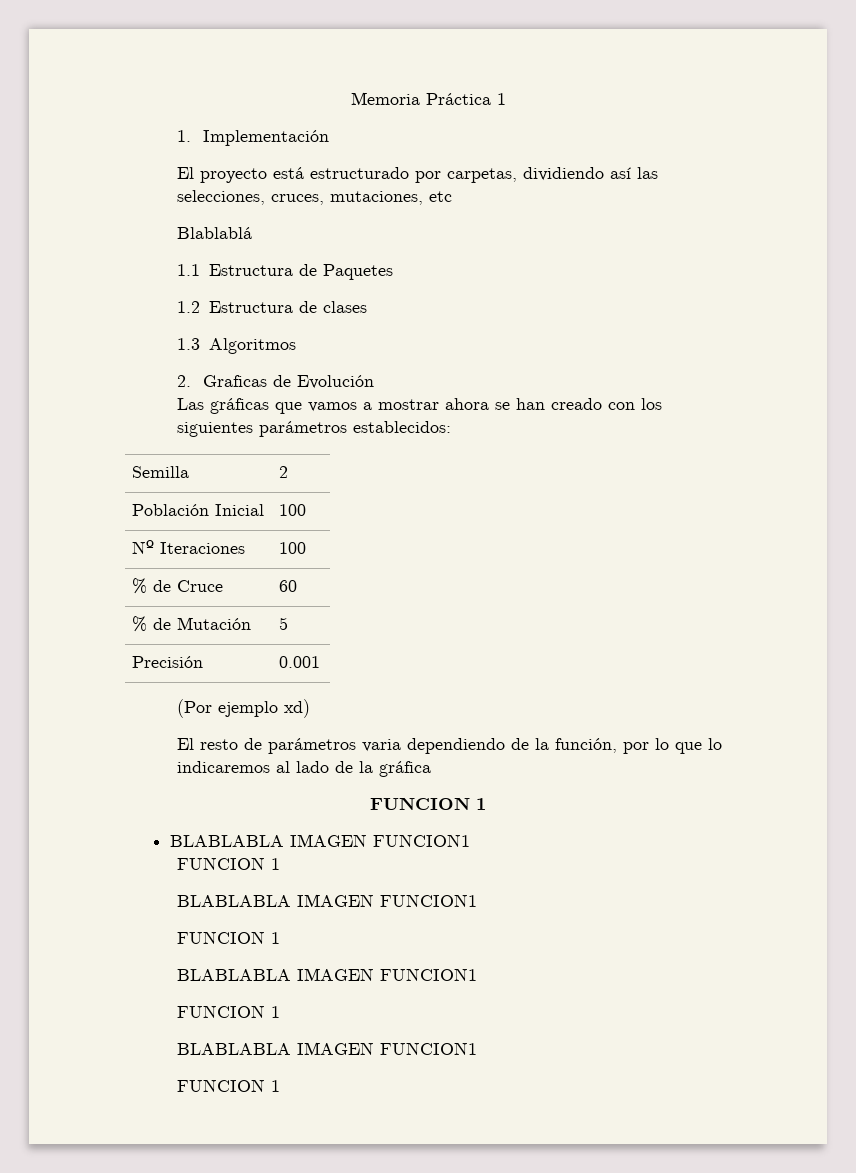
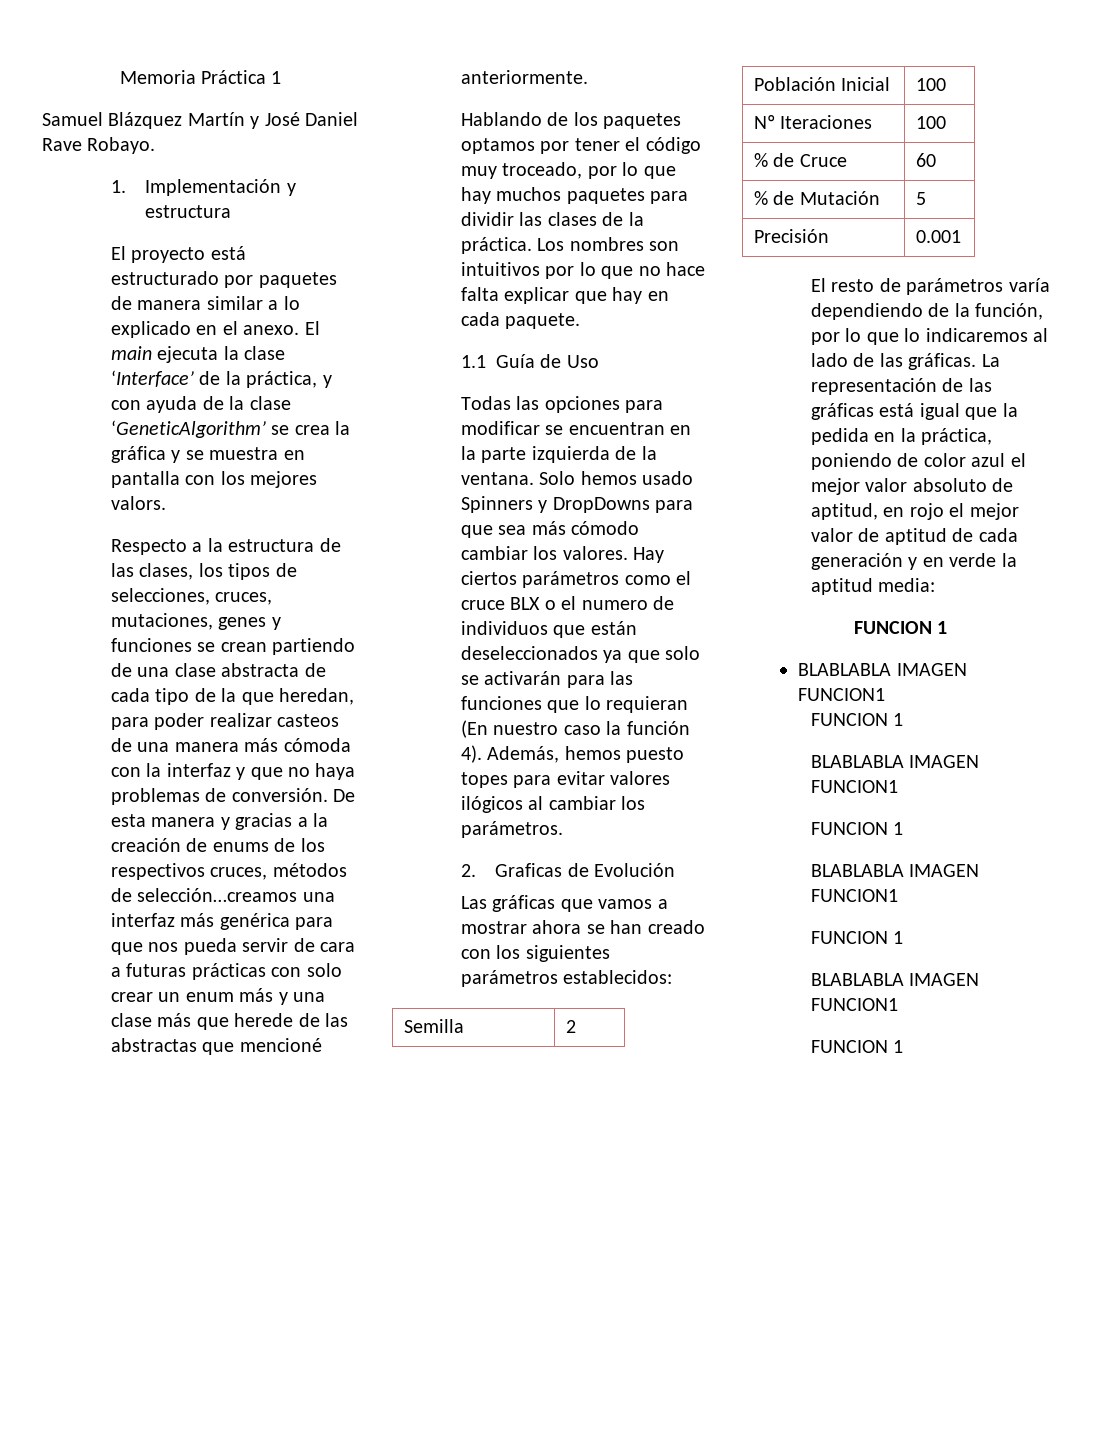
(506, 99) none -> [42,112,358,129] [42,137,156,154] // Samuel Blázquez Martín y José Daniel Rave Robayo.
(329, 138) none -> [286,183,296,196] [145,205,232,218] y estructura
[446,167,658,183] [176,190,452,205] [176,227,252,239] [176,264,393,280] [176,301,367,313] [176,338,296,354] carpetas, dividiendo así las selecciones, cruces, mutaciones, etc // Blablablá // 1.1 Estructura de Paquetes // 1.2 Estructura de clases // 1.3 Algoritmos -> [258,272,337,288] [110,296,300,310] [110,321,320,338] [110,346,286,363] [110,370,332,388] [110,396,291,413] [110,420,351,438] [110,446,305,463] [110,471,318,488] [110,496,166,510] [110,538,341,555] [110,563,297,580] [110,588,273,605] [110,613,281,630] [110,638,356,655] [110,663,326,677] [110,688,354,705] [110,713,340,730] [110,738,351,752] [110,763,356,780] [110,788,356,805] [110,813,328,830] [110,838,325,852] [110,863,347,880] [110,888,335,902] [110,913,334,930] [110,938,355,955] [110,963,342,980] [110,988,325,1005] [110,1013,348,1030] [110,1038,322,1055] [460,70,588,84] [460,112,682,129] [460,137,701,154] [460,162,676,179] [460,187,689,204] [460,212,644,226] [460,237,680,254] [460,262,705,279] [460,287,669,304] [460,312,581,329] [460,354,599,368] [460,396,664,413] [460,421,692,435] [460,446,657,463] [460,471,694,485] [460,496,694,513] [460,521,640,538] [460,546,665,563] [460,571,692,588] [460,596,674,610] [460,621,637,638] [460,646,701,663] [460,671,634,688] [460,696,689,713] [460,720,690,738] [460,745,685,763] [460,771,671,788] [460,796,646,813] [460,821,563,838] paquetes de manera similar a lo explicado en el anexo. El main ejecuta la clase ‘Interface’ de la práctica, y con ayuda de la clase ‘GeneticAlgorithm’ se crea la gráfica y se muestra en pantalla con los mejores valors. // Respecto a la estructura de las clases, los tipos de selecciones, cruces, mutaciones, genes y funciones se crean partiendo de una clase abstracta de cada tipo de la que heredan, para poder realizar casteos de una manera más cómoda con la interfaz y que no haya problemas de conversión. De esta manera y gracias a la creación de enums de los respectivos cruces, métodos de selección…creamos una interfaz más genérica para que nos pueda servir de cara a futuras prácticas con solo crear un enum más y una clase más que herede de las abstractas que mencioné anteriormente. // Hablando de los paquetes optamos por tener el código muy troceado, por lo que hay muchos paquetes para dividir las clases de la práctica. Los nombres son intuitivos por lo que no hace falta explicar que hay en cada paquete. // 1.1 Guía de Uso // Todas las opciones para modificar se encuentran en la parte izquierda de la ventana. Solo hemos usado Spinners y DropDowns para que sea más cómodo cambiar los valores. Hay ciertos parámetros como el cruce BLX o el numero de individuos que están deseleccionados ya que solo se activarán para las funciones que lo requieran (En nuestro caso la función 4). Además, hemos puesto topes para evitar valores ilógicos al cambiar los parámetros.
[176,699,310,718] // (Por ejemplo xd) -> (961, 236) none
[361,739,401,752] varia -> [1008,278,1050,292] varía
[358,761,431,777] la gráfica -> [879,353,1000,370] [810,378,992,395] [810,403,1018,420] [810,428,993,445] [810,453,1026,470] [810,478,1014,495] [810,503,1019,520] [810,528,1018,545] [810,553,1017,570] [810,578,936,595] las gráficas. La representación de las gráficas está igual que la pedida en la práctica, poniendo de color azul el mejor valor absoluto de aptitud, en rojo el mejor valor de aptitud de cada generación y en verde la aptitud media:

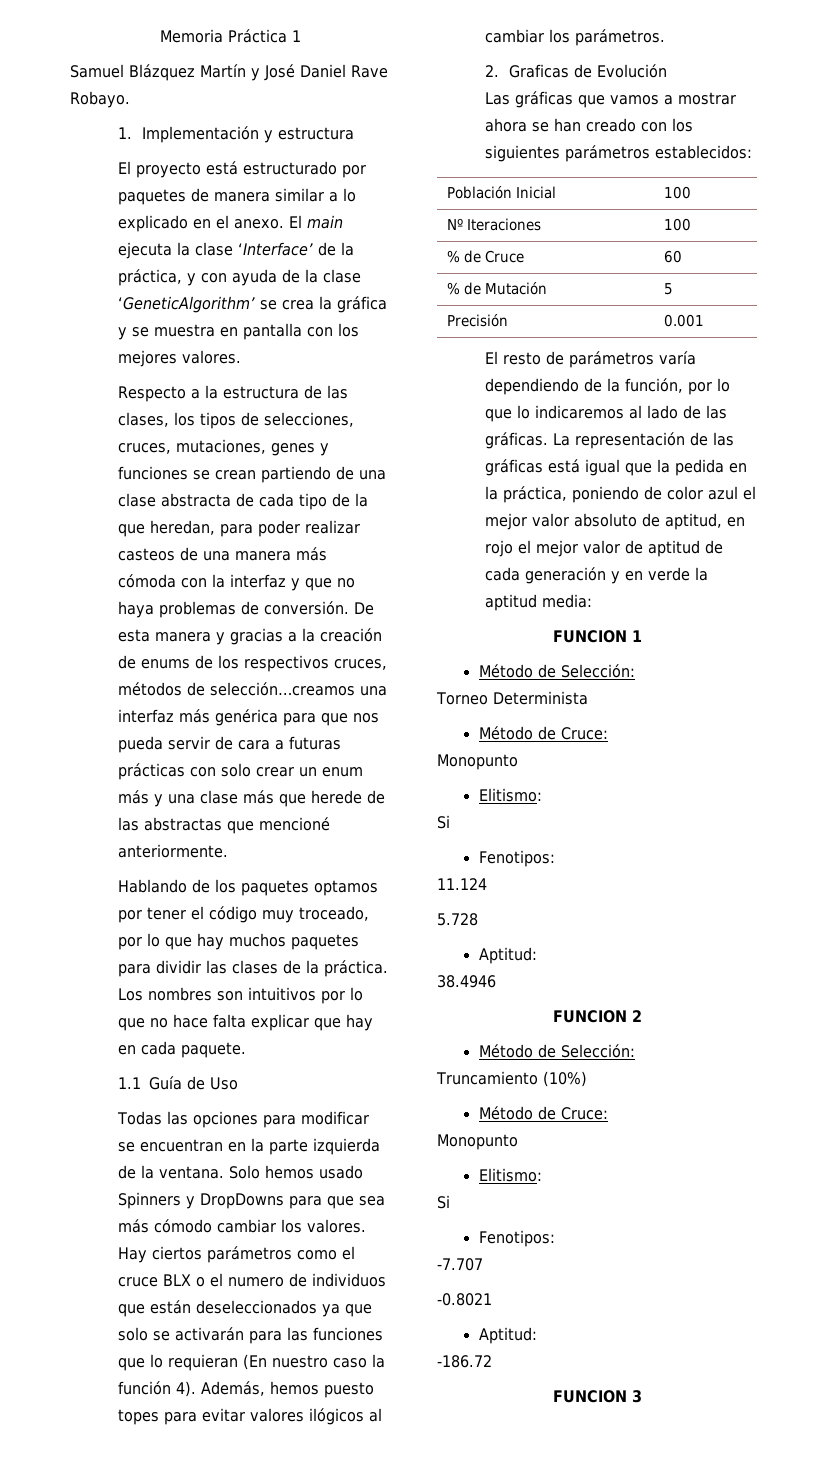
[110,496,166,510] valors. -> [182,350,242,364] valores.
[403,1019,464,1033] [565,1020,576,1033] // Semilla | 2 -> (753, 152) none
[798,663,967,676] [798,688,886,701] [810,713,904,726] [810,755,980,768] [810,780,898,793] [810,822,904,835] [810,864,980,877] [810,889,898,902] [810,931,904,944] [810,973,980,986] [810,998,898,1011] [810,1040,904,1053] BLABLABLA IMAGEN FUNCION1 // FUNCION 1 // BLABLABLA IMAGEN FUNCION1 // FUNCION 1 // BLABLABLA IMAGEN FUNCION1 // FUNCION 1 // BLABLABLA IMAGEN FUNCION1 // FUNCION 1 -> [478,664,635,678] [436,691,588,705] [478,726,608,740] [437,754,518,770] [478,788,542,802] [437,815,450,829] [478,850,555,867] [437,878,487,890] [437,913,478,926] [478,947,537,964] [437,975,496,988] [552,1010,642,1023] [478,1044,635,1058] [436,1071,587,1087] [478,1106,608,1120] [437,1134,518,1150] [478,1168,542,1182] [437,1195,450,1209] [478,1230,555,1247] [437,1258,483,1271] [437,1293,492,1306] [478,1327,537,1344] [437,1355,492,1368] [552,1390,642,1403] Método de Selección: // Torneo Determinista // Método de Cruce: // Monopunto // Elitismo: // Si // Fenotipos: // 11.124 // 5.728 // Aptitud: // 38.4946 // FUNCION 2 // Método de Selección: // Truncamiento (10%) // Método de Cruce: // Monopunto // Elitismo: // Si // Fenotipos: // -7.707 // -0.8021 // Aptitud: // -186.72 // FUNCION 3

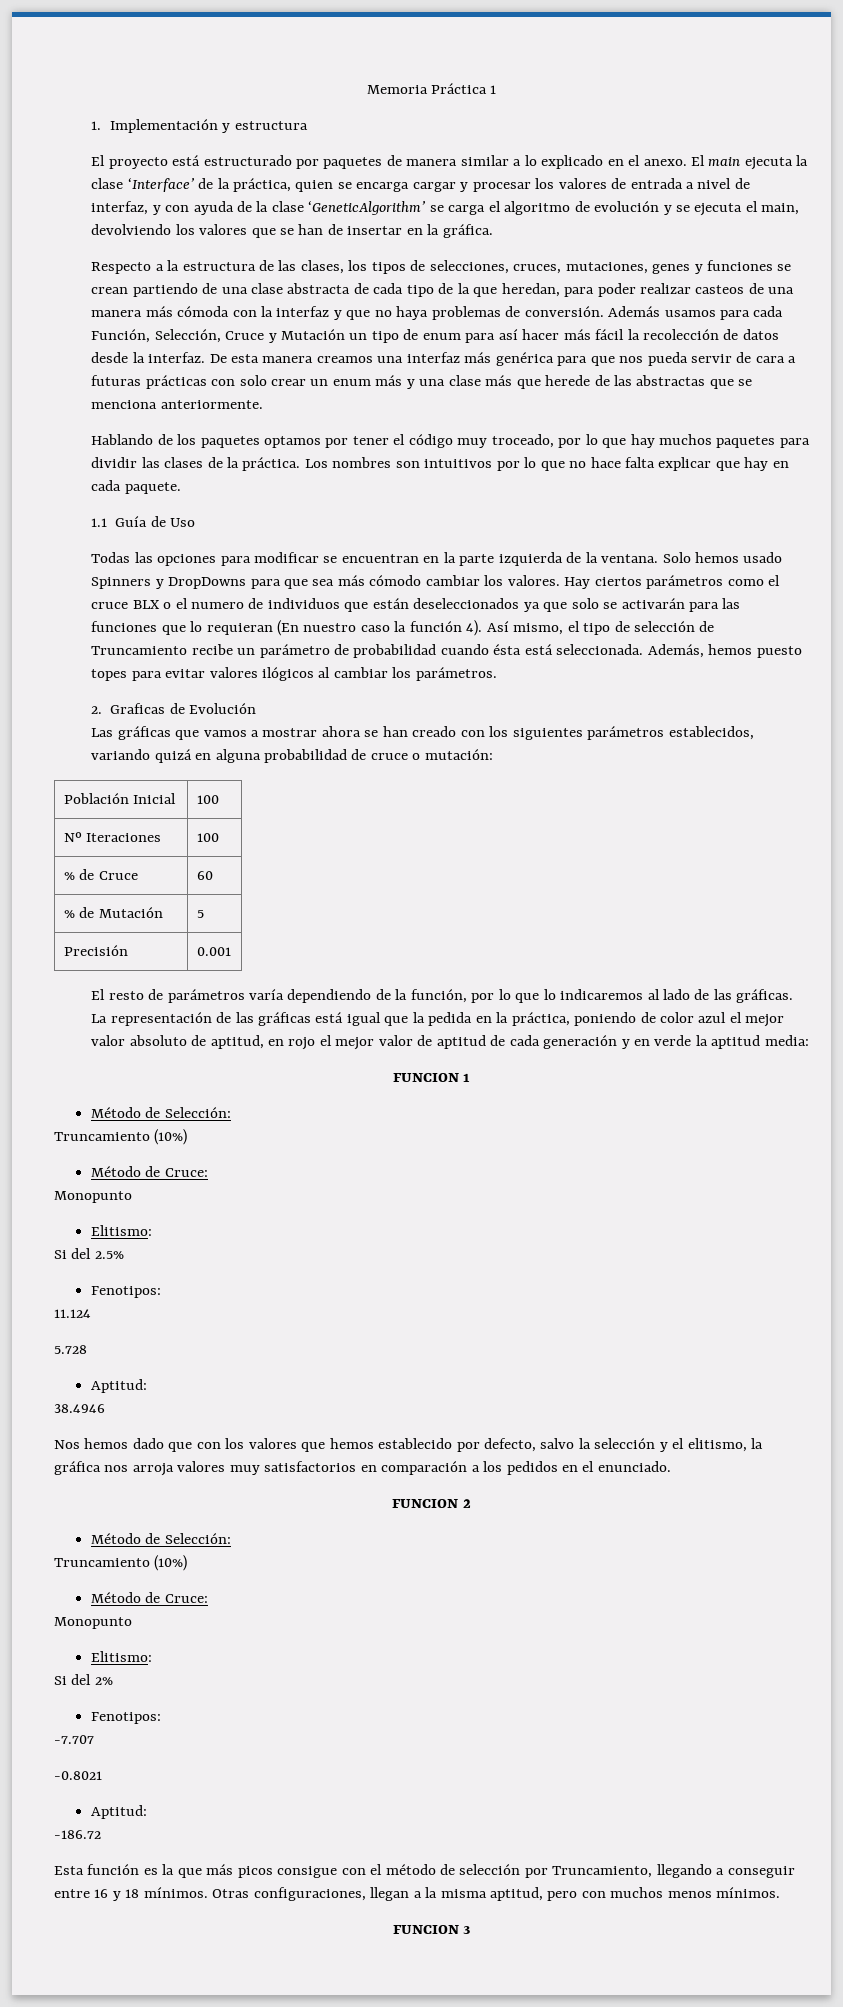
[70,64,388,81] [70,91,130,108] // Samuel Blázquez Martín y José Daniel Rave Robayo. -> (497, 89) none
(183, 277) none -> [295,178,750,192] [91,201,149,215] quien se encarga cargar y procesar los valores de entrada a nivel de interfaz,
[282,296,388,313] [118,323,360,340] [118,350,242,367] crea la gráfica y se muestra en pantalla con los mejores valores. -> [448,201,800,216] [91,224,493,238] carga el algoritmo de evolución y se ejecuta el main, devolviendo los valores que se han de insertar en la gráfica.
[354,602,375,615] [118,628,383,645] [118,655,388,672] [118,682,356,696] De esta manera y gracias a la creación de enums de los respectivos cruces, métodos de selección…creamos -> [608,306,784,320] [91,329,779,343] [91,352,373,363] Además usamos para cada Función, Selección, Cruce y Mutación un tipo de enum para así hacer más fácil la recolección de datos desde la interfaz. De esta manera creamos
[259,817,331,831] mencioné -> [738,379,753,386] [91,400,158,409] se menciona
(197, 1389) none -> [486,621,715,635] [91,644,644,658] Así mismo, el tipo de selección de Truncamiento recibe un parámetro de probabilidad cuando ésta está seleccionada.
[655,145,753,159] establecidos: -> [668,726,754,740] [91,749,493,763] establecidos, variando quizá en alguna probabilidad de cruce o mutación:
[436,691,588,705] [478,726,608,740] [437,754,518,770] [478,788,542,802] [437,815,450,829] Torneo Determinista // Método de Cruce: // Monopunto // Elitismo: // Si -> [54,1129,188,1145] [90,1166,208,1177] [54,1191,132,1203] [90,1225,152,1236] [54,1248,124,1259] Truncamiento (10%) // Método de Cruce: // Monopunto // Elitismo: // Si del 2.5%
(496, 981) none -> [54,1438,764,1452] [54,1461,671,1476] // Nos hemos dado que con los valores que hemos establecido por defecto, salvo la selección y el elitismo, la gráfica nos arroja valores muy satisfactorios en comparación a los pedidos en el enunciado.
(450, 1202) none -> [71,1674,113,1685] del 2%
(492, 1361) none -> [54,1864,795,1878] [54,1887,781,1901] // Esta función es la que más picos consigue con el método de selección por Truncamiento, llegando a conseguir entre 16 y 18 mínimos. Otras configuraciones, llegan a la misma aptitud, pero con muchos menos mínimos.

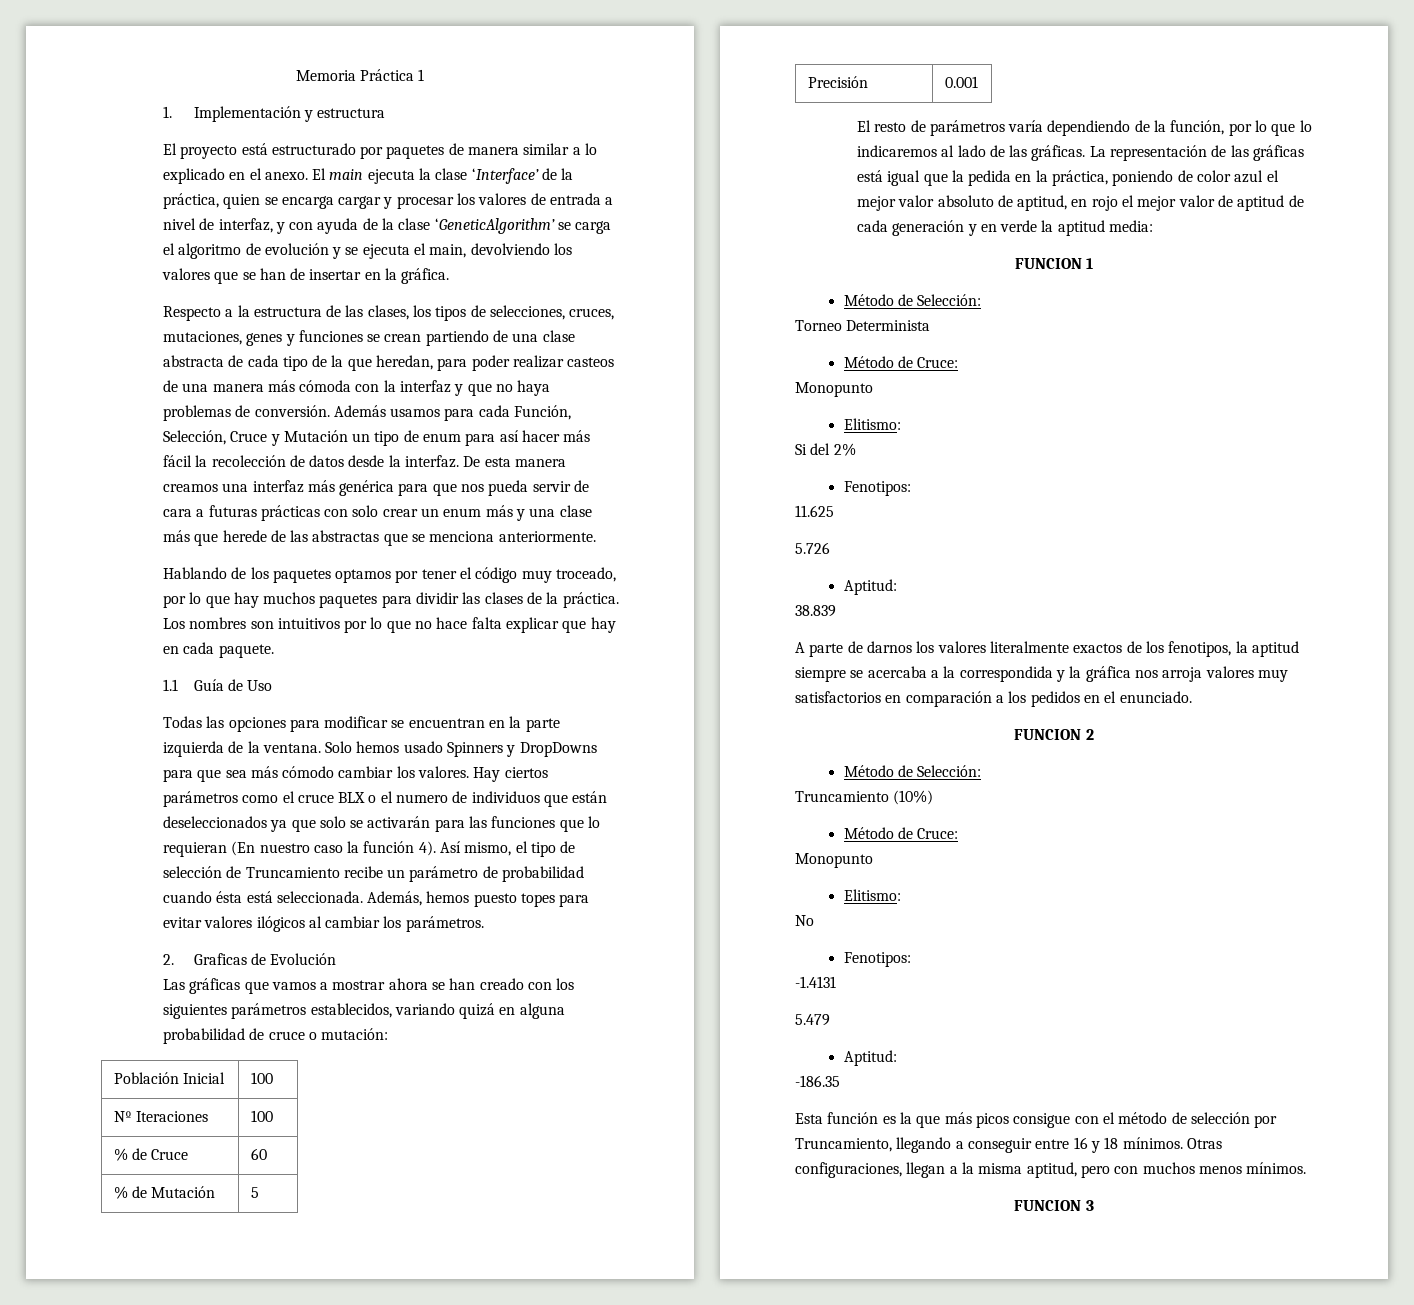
[54,1129,188,1145] [90,1166,208,1177] [54,1191,132,1203] [90,1225,152,1236] [54,1248,124,1259] [90,1286,161,1298] [54,1309,91,1318] [54,1345,87,1354] [90,1379,147,1393] [54,1404,105,1413] [54,1438,747,1452] Truncamiento (10%) // Método de Cruce: // Monopunto // Elitismo: // Si del 2.5% // Fenotipos: // 11.124 // 5.728 // Aptitud: // 38.4946 // Nos hemos dado que con los valores que hemos establecido por defecto, salvo la selección y el elitismo, -> [795,320,931,331] [843,356,959,368] [795,382,873,397] [843,418,901,430] [795,443,856,456] [843,481,911,496] [795,505,834,517] [795,542,830,554] [843,579,897,595] [795,605,836,617] [795,641,1299,657] [795,666,1065,682] Torneo Determinista // Método de Cruce: // Monopunto // Elitismo: // Si del 2% // Fenotipos: // 11.625 // 5.726 // Aptitud: // 38.839 // A parte de darnos los valores literalmente exactos de los fenotipos, la aptitud siempre se acercaba a la correspondida y
[54,1674,113,1685] [90,1712,161,1724] [54,1735,94,1744] [54,1771,102,1780] [90,1805,147,1819] [54,1830,101,1839] Si del 2% // Fenotipos: // -7.707 // -0.8021 // Aptitud: // -186.72 -> [795,915,814,926] [843,952,911,967] [795,976,836,988] [795,1014,830,1026] [843,1050,897,1066] [795,1075,840,1087] No // Fenotipos: // -1.4131 // 5.479 // Aptitud: // -186.35

